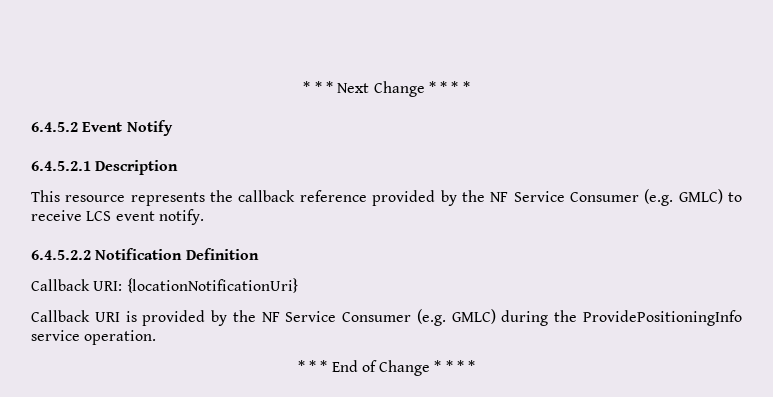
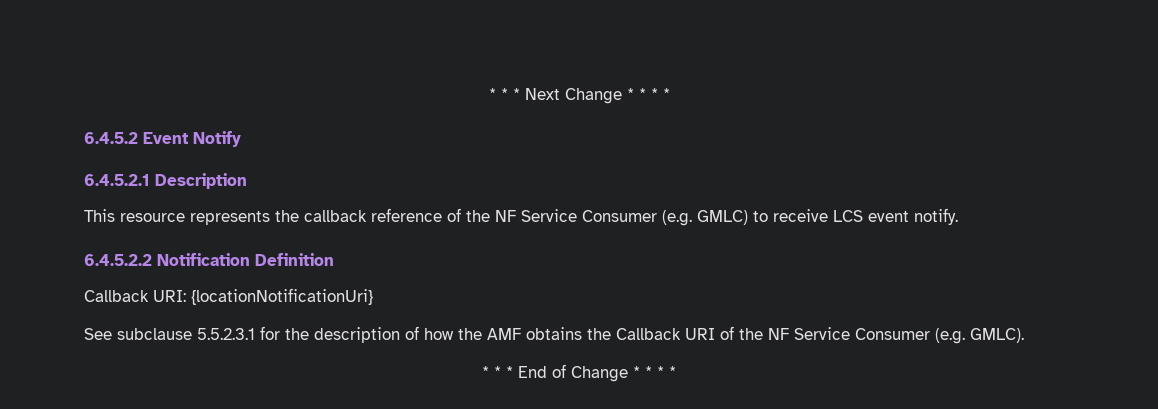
[372,190,457,206] provided by -> [447,208,461,222] of
[31,309,742,326] [31,330,157,345] Callback URI is provided by the NF Service Consumer (e.g. GMLC) during the ProvidePositioningInfo service operation. -> [84,326,1024,344] See subclause 5.5.2.3.1 for the description of how the AMF obtains the Callback URI of the NF Service Consumer (e.g. GMLC).

